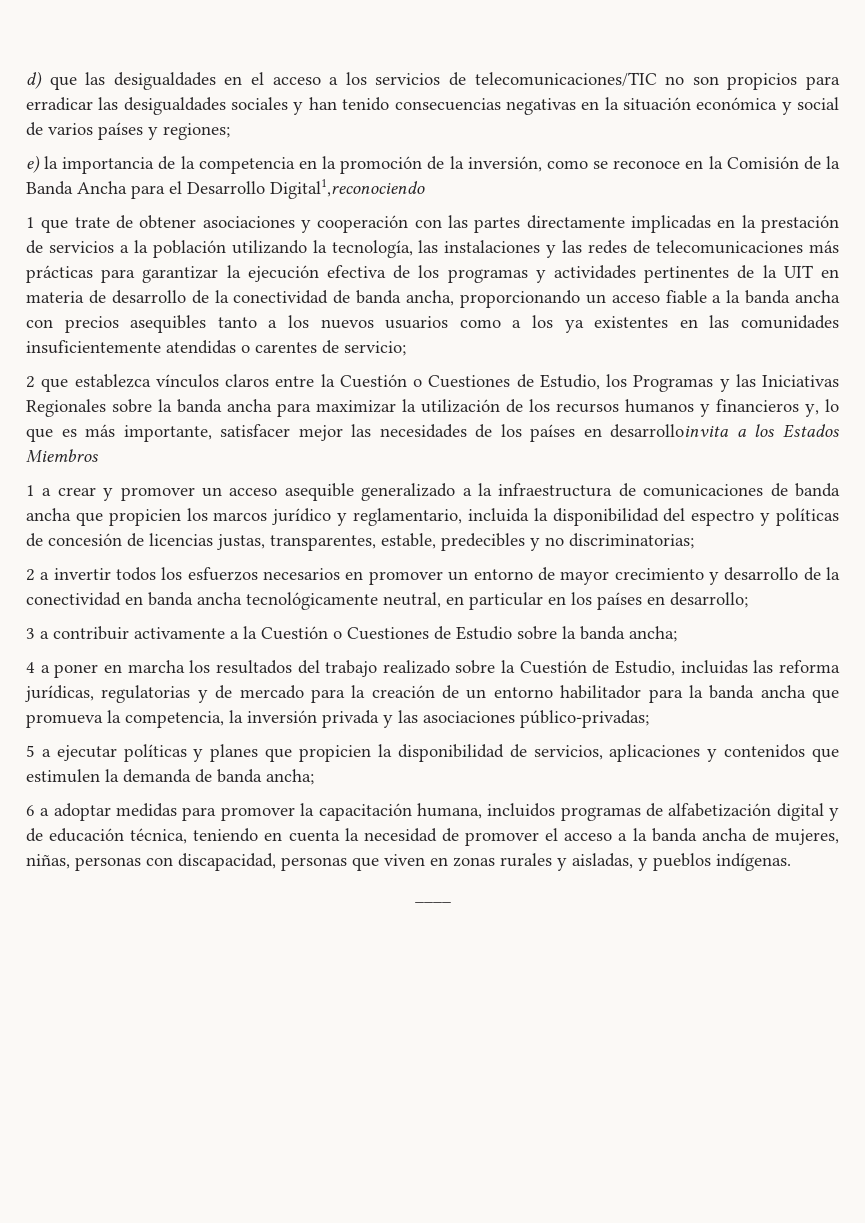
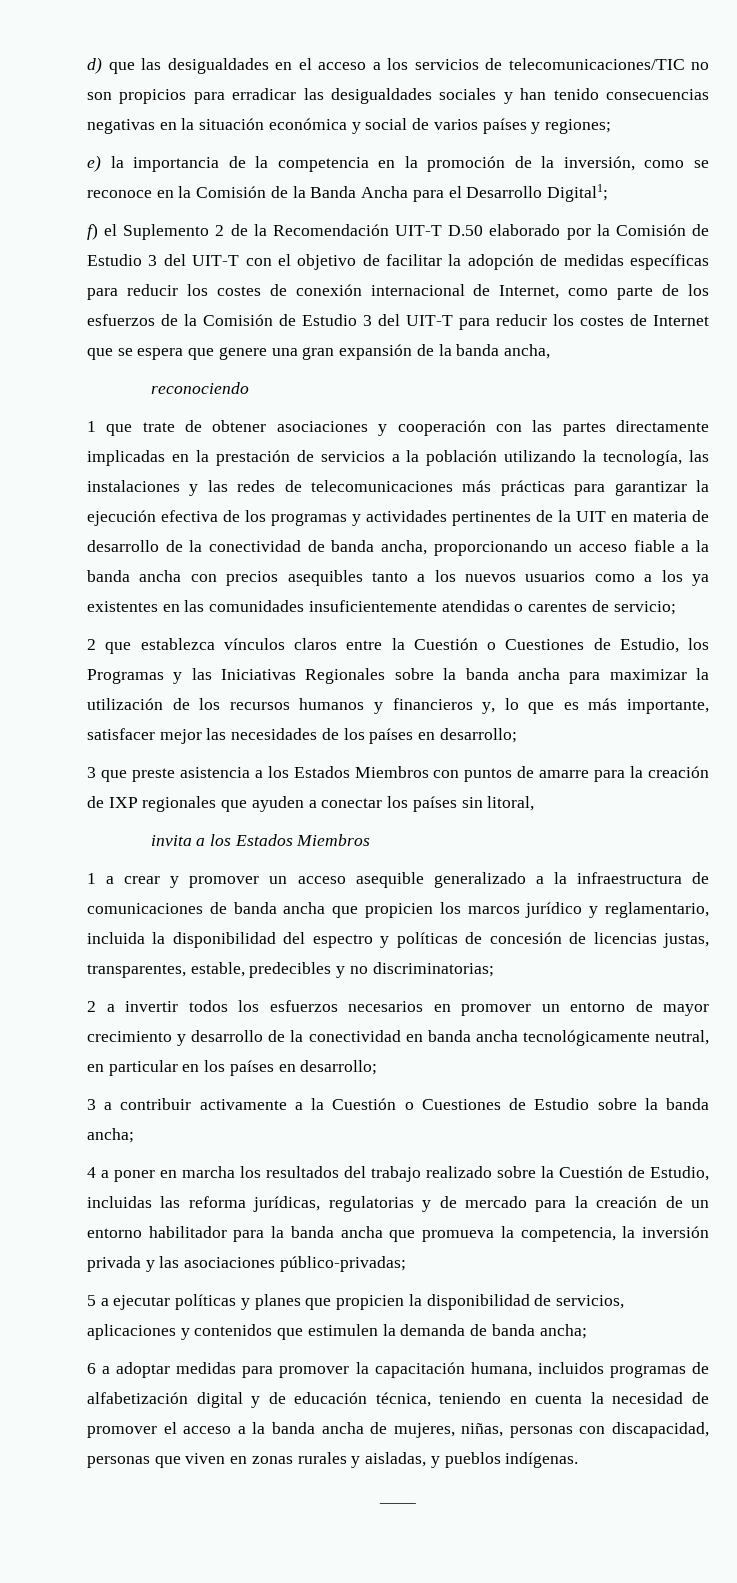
[270,179,425,199] Digital1,reconociendo -> [546,184,608,202] [87,223,709,240] [87,254,710,270] [87,284,709,300] [87,314,709,330] [87,344,550,360] [150,382,249,394] Digital1; // f) el Suplemento 2 de la Recomendación UIT-T D.50 elaborado por la Comisión de Estudio 3 del UIT-T con el objetivo de facilitar la adopción de medidas específicas para reducir los costes de conexión internacional de Internet, como parte de los esfuerzos de la Comisión de Estudio 3 del UIT-T para reducir los costes de Internet que se espera que genere una gran expansión de la banda ancha, // reconociendo
[610,424,730,438] desarrolloinvita -> [439,728,517,743] [87,766,710,782] [87,796,535,812] [150,835,192,846] desarrollo; // 3 que preste asistencia a los Estados Miembros con puntos de amarre para la creación de IXP regionales que ayuden a conectar los países sin litoral, // invita

